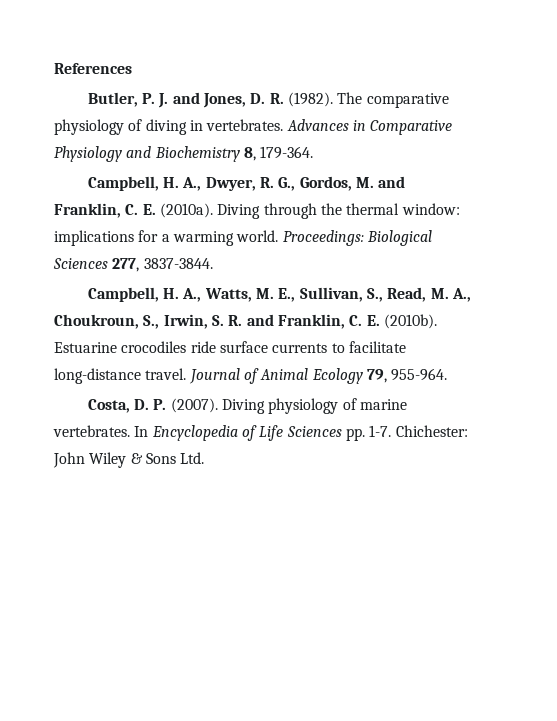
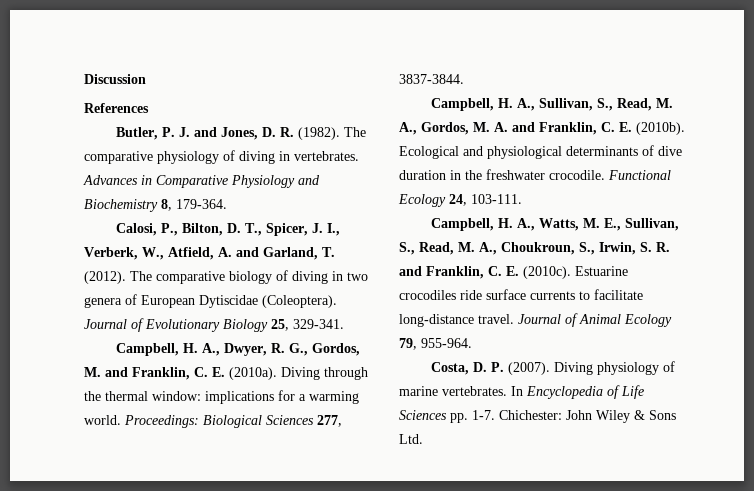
(54, 68) none -> [84,74,146,84] Discussion //
(314, 152) none -> [116,223,341,236] [84,247,335,260] [84,270,368,284] [84,294,337,308] [84,318,344,332] // Calosi, P., Bilton, D. T., Spicer, J. I., Verberk, W., Atfield, A. and Garland, T. (2012). The comparative biology of diving in two genera of European Dytiscidae (Coleoptera). Journal of Evolutionary Biology 25, 329-341.
(213, 263) none -> [431,98,674,111] [399,122,685,135] [399,145,682,159] [399,169,671,180] [398,194,522,207] // Campbell, H. A., Sullivan, S., Read, M. A., Gordos, M. A. and Franklin, C. E. (2010b). Ecological and physiological determinants of dive duration in the freshwater crocodile. Functional Ecology 24, 103-111.
[383,314,437,329] (2010b). -> [523,266,571,279] (2010c).

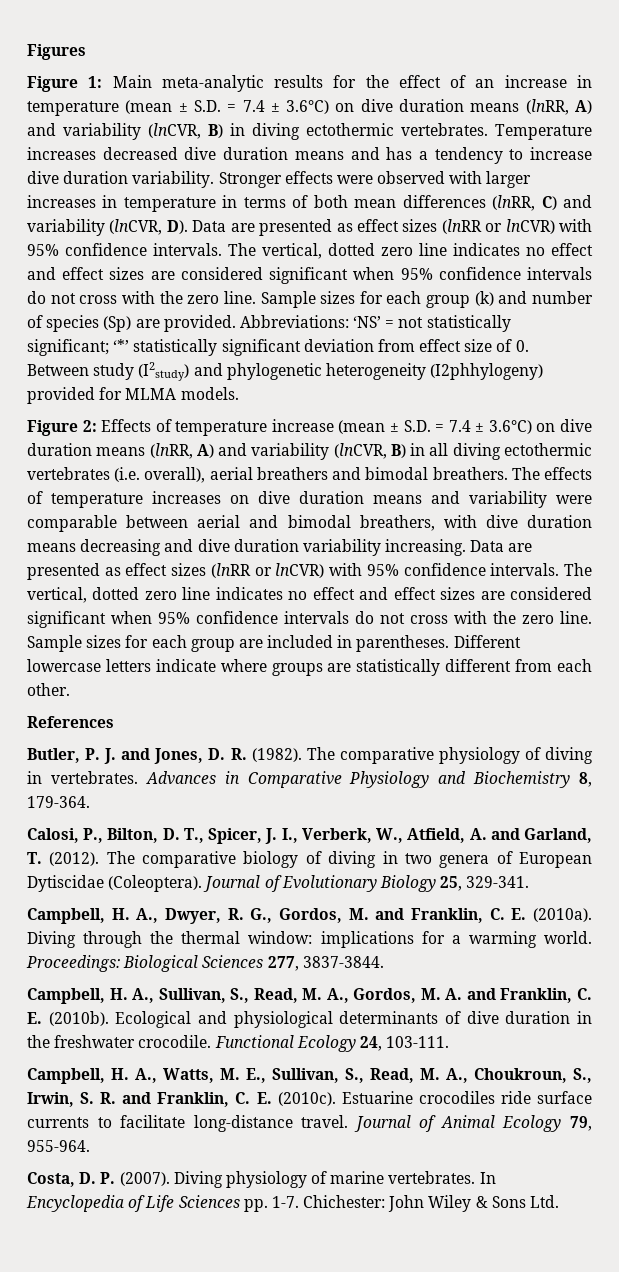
[84,74,146,84] Discussion -> [27,44,86,60] [27,75,592,92] [27,99,593,116] [27,123,592,140] [27,147,592,164] [27,171,532,188] [27,195,592,212] [27,219,593,236] [27,243,593,259] [27,267,592,284] [27,291,594,308] [27,315,511,332] [27,339,529,356] [27,362,544,381] [27,387,239,404] [27,419,592,436] [27,443,592,460] [27,467,592,483] [27,491,592,508] [27,515,592,532] [27,539,533,556] [27,563,592,580] [27,587,592,603] [27,611,592,628] [27,635,521,652] [27,659,593,676] [27,683,70,696] Figures // Figure 1: Main meta-analytic results for the effect of an increase in temperature (mean ± S.D. = 7.4 ± 3.6°C) on dive duration means (lnRR, A) and variability (lnCVR, B) in diving ectothermic vertebrates. Temperature increases decreased dive duration means and has a tendency to increase dive duration variability. Stronger effects were observed with larger increases in temperature in terms of both mean differences (lnRR, C) and variability (lnCVR, D). Data are presented as effect sizes (lnRR or lnCVR) with 95% confidence intervals. The vertical, dotted zero line indicates no effect and effect sizes are considered significant when 95% confidence intervals do not cross with the zero line. Sample sizes for each group (k) and number of species (Sp) are provided. Abbreviations: ‘NS’ = not statistically significant; ‘*’ statistically significant deviation from effect size of 0. Between study (I2study) and phylogenetic heterogeneity (I2phhylogeny) provided for MLMA models. // Figure 2: Effects of temperature increase (mean ± S.D. = 7.4 ± 3.6°C) on dive duration means (lnRR, A) and variability (lnCVR, B) in all diving ectothermic vertebrates (i.e. overall), aerial breathers and bimodal breathers. The effects of temperature increases on dive duration means and variability were comparable between aerial and bimodal breathers, with dive duration means decreasing and dive duration variability increasing. Data are presented as effect sizes (lnRR or lnCVR) with 95% confidence intervals. The vertical, dotted zero line indicates no effect and effect sizes are considered significant when 95% confidence intervals do not cross with the zero line. Sample sizes for each group are included in parentheses. Different lowercase letters indicate where groups are statistically different from each other.

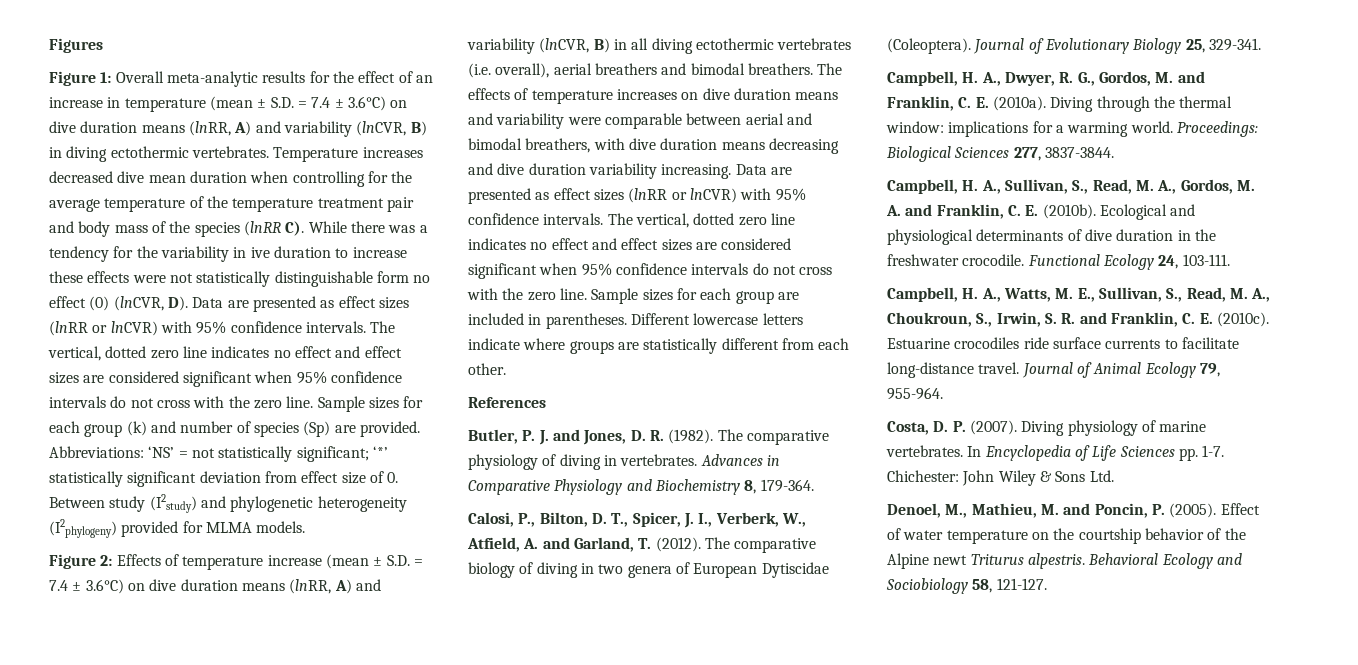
[112,75,152,88] Main -> [115,71,164,83] Overall
[223,147,592,164] [27,171,532,188] [27,195,592,212] [27,219,105,236] duration means and has a tendency to increase dive duration variability. Stronger effects were observed with larger increases in temperature in terms of both mean differences (lnRR, C) and variability -> [148,171,413,187] [49,196,414,212] [49,221,428,237] [49,246,407,262] [49,271,431,287] [49,296,110,311] mean duration when controlling for the average temperature of the temperature treatment pair and body mass of the species (lnRR C). While there was a tendency for the variability in ive duration to increase these effects were not statistically distinguishable form no effect (0)
[430,363,544,380] (I2phhylogeny) -> [49,519,117,538] (I2phylogeny)
(560, 1201) none -> [887,503,1260,518] [887,528,1246,544] [887,553,1242,569] [886,578,1047,594] // Denoel, M., Mathieu, M. and Poncin, P. (2005). Effect of water temperature on the courtship behavior of the Alpine newt Triturus alpestris. Behavioral Ecology and Sociobiology 58, 121-127.

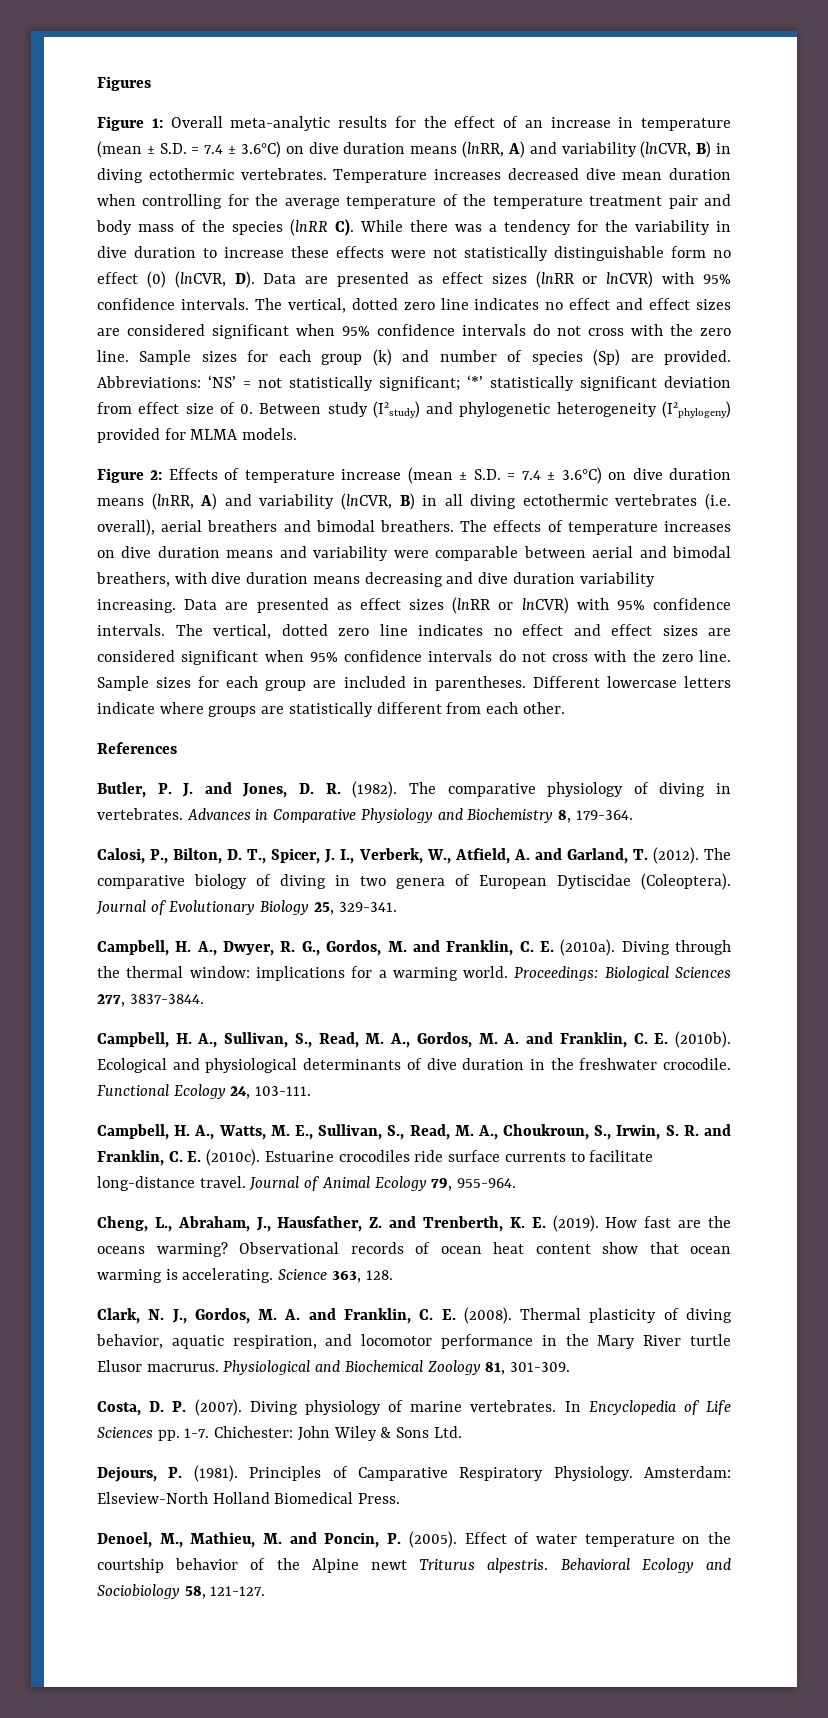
[250,247,270,258] ive -> [97,246,127,258] dive
(943, 393) none -> [97,1215,731,1232] [97,1242,731,1257] [97,1268,393,1283] [97,1307,732,1324] [96,1334,731,1349] [97,1360,571,1375] // Cheng, L., Abraham, J., Hausfather, Z. and Trenberth, K. E. (2019). How fast are the oceans warming? Observational records of ocean heat content show that ocean warming is accelerating. Science 363, 128. // Clark, N. J., Gordos, M. A. and Franklin, C. E. (2008). Thermal plasticity of diving behavior, aquatic respiration, and locomotor performance in the Mary River turtle Elusor macrurus. Physiological and Biochemical Zoology 81, 301-309.
(1114, 476) none -> [97,1465,731,1482] [97,1492,401,1504] // Dejours, P. (1981). Principles of Camparative Respiratory Physiology. Amsterdam: Elseview-North Holland Biomedical Press.

